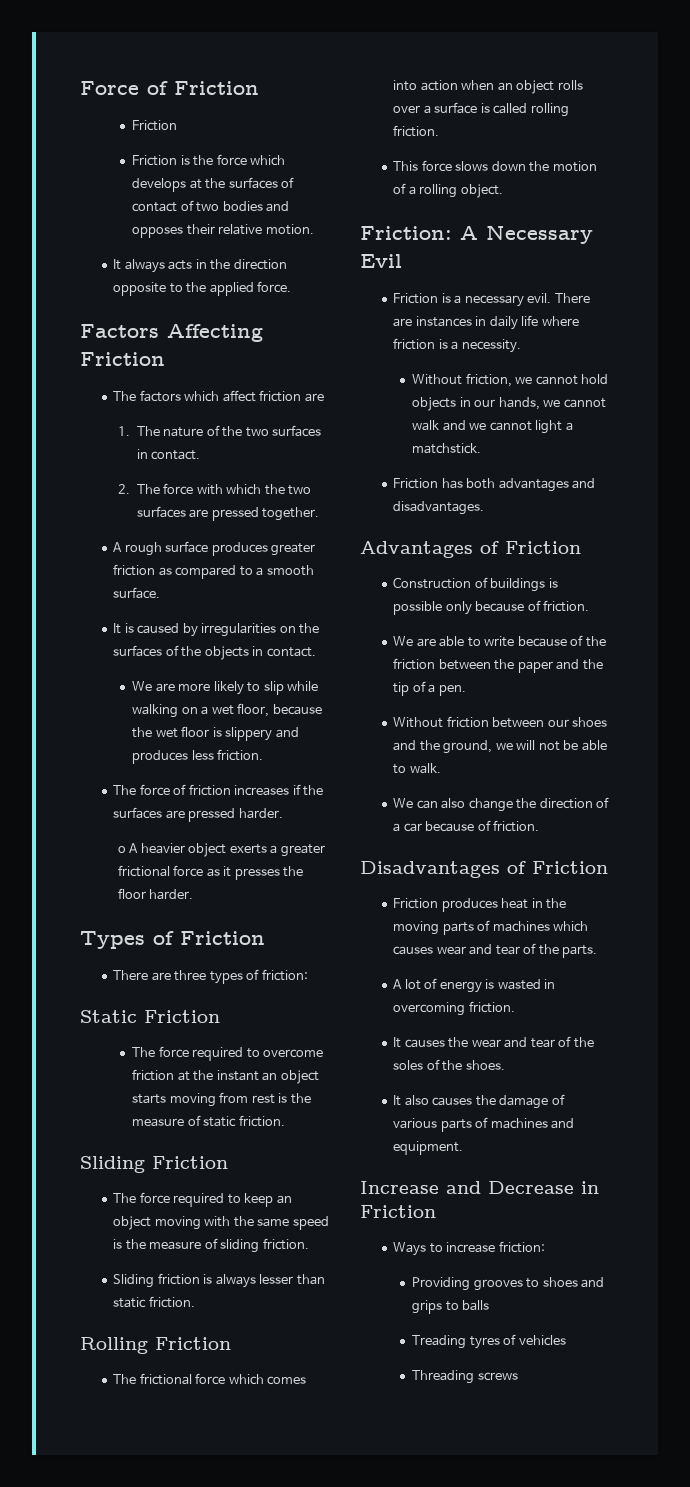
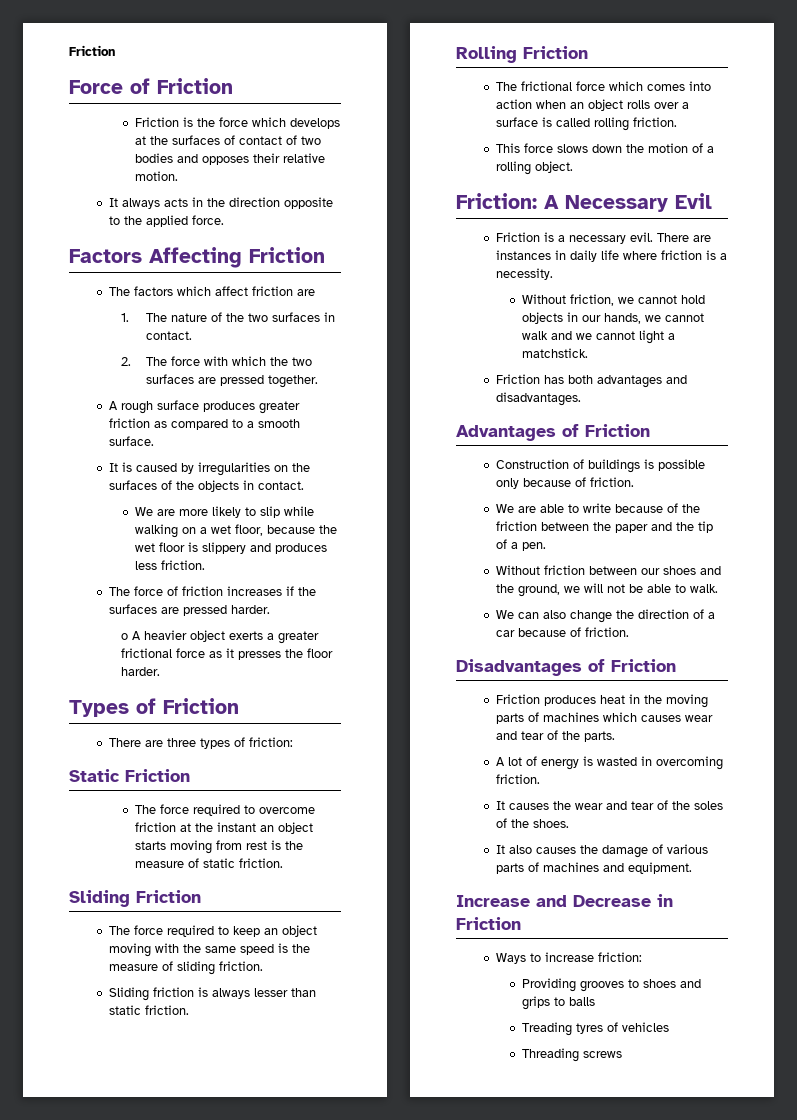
(80, 88) none -> [69,45,115,56] Friction //
[132,155,178,166] // Friction -> (179, 122) none

